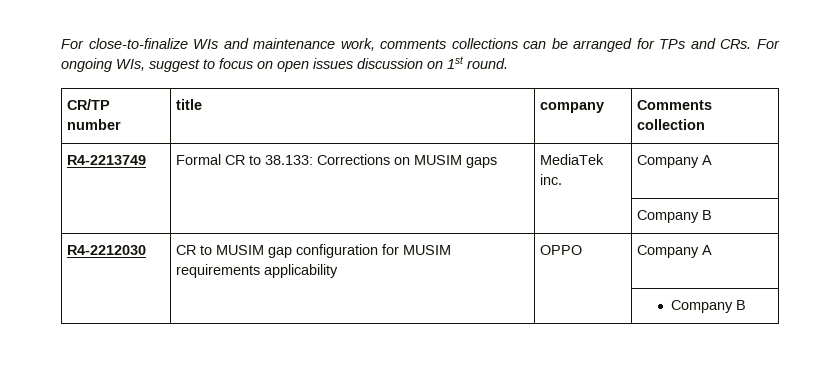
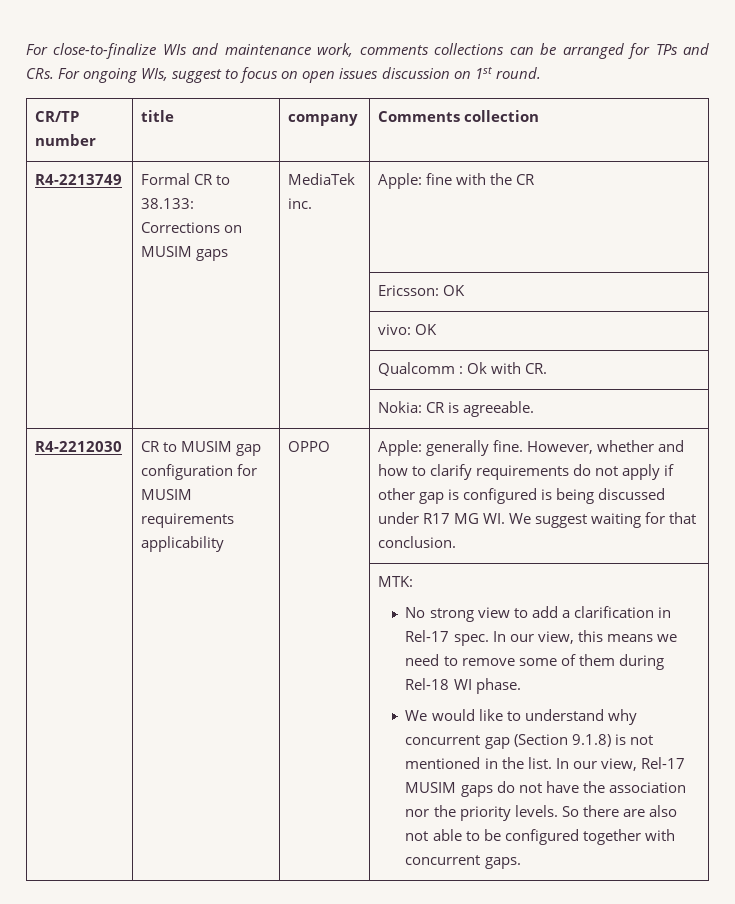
[637,155,713,168] [637,210,713,223] Company A // | | | Company B -> [377,173,535,189] [377,285,465,296] [377,324,437,335] [377,362,547,376] [377,401,534,417] Apple: fine with the CR // | | | Ericsson: OK // | | | vivo: OK // | | | Qualcomm : Ok with CR. // | | | Nokia: CR is agreeable.
[637,245,713,258] [670,300,746,313] Company A // | | | Company B -> [377,440,684,456] [377,464,675,480] [377,488,666,504] [377,512,697,528] [377,536,456,548] [377,576,413,587] [405,606,671,622] [405,630,677,646] [405,654,664,670] [405,678,521,694] [405,709,637,725] [405,734,653,749] [405,757,685,771] [405,781,686,797] [405,805,677,821] [405,829,675,845] [405,855,521,869] Apple: generally fine. However, whether and how to clarify requirements do not apply if other gap is configured is being discussed under R17 MG WI. We suggest waiting for that conclusion. // | | | MTK: // No strong view to add a clarification in Rel-17 spec. In our view, this means we need to remove some of them during Rel-18 WI phase. // We would like to understand why concurrent gap (Section 9.1.8) is not mentioned in the list. In our view, Rel-17 MUSIM gaps do not have the association nor the priority levels. So there are also not able to be configured together with concurrent gaps.

